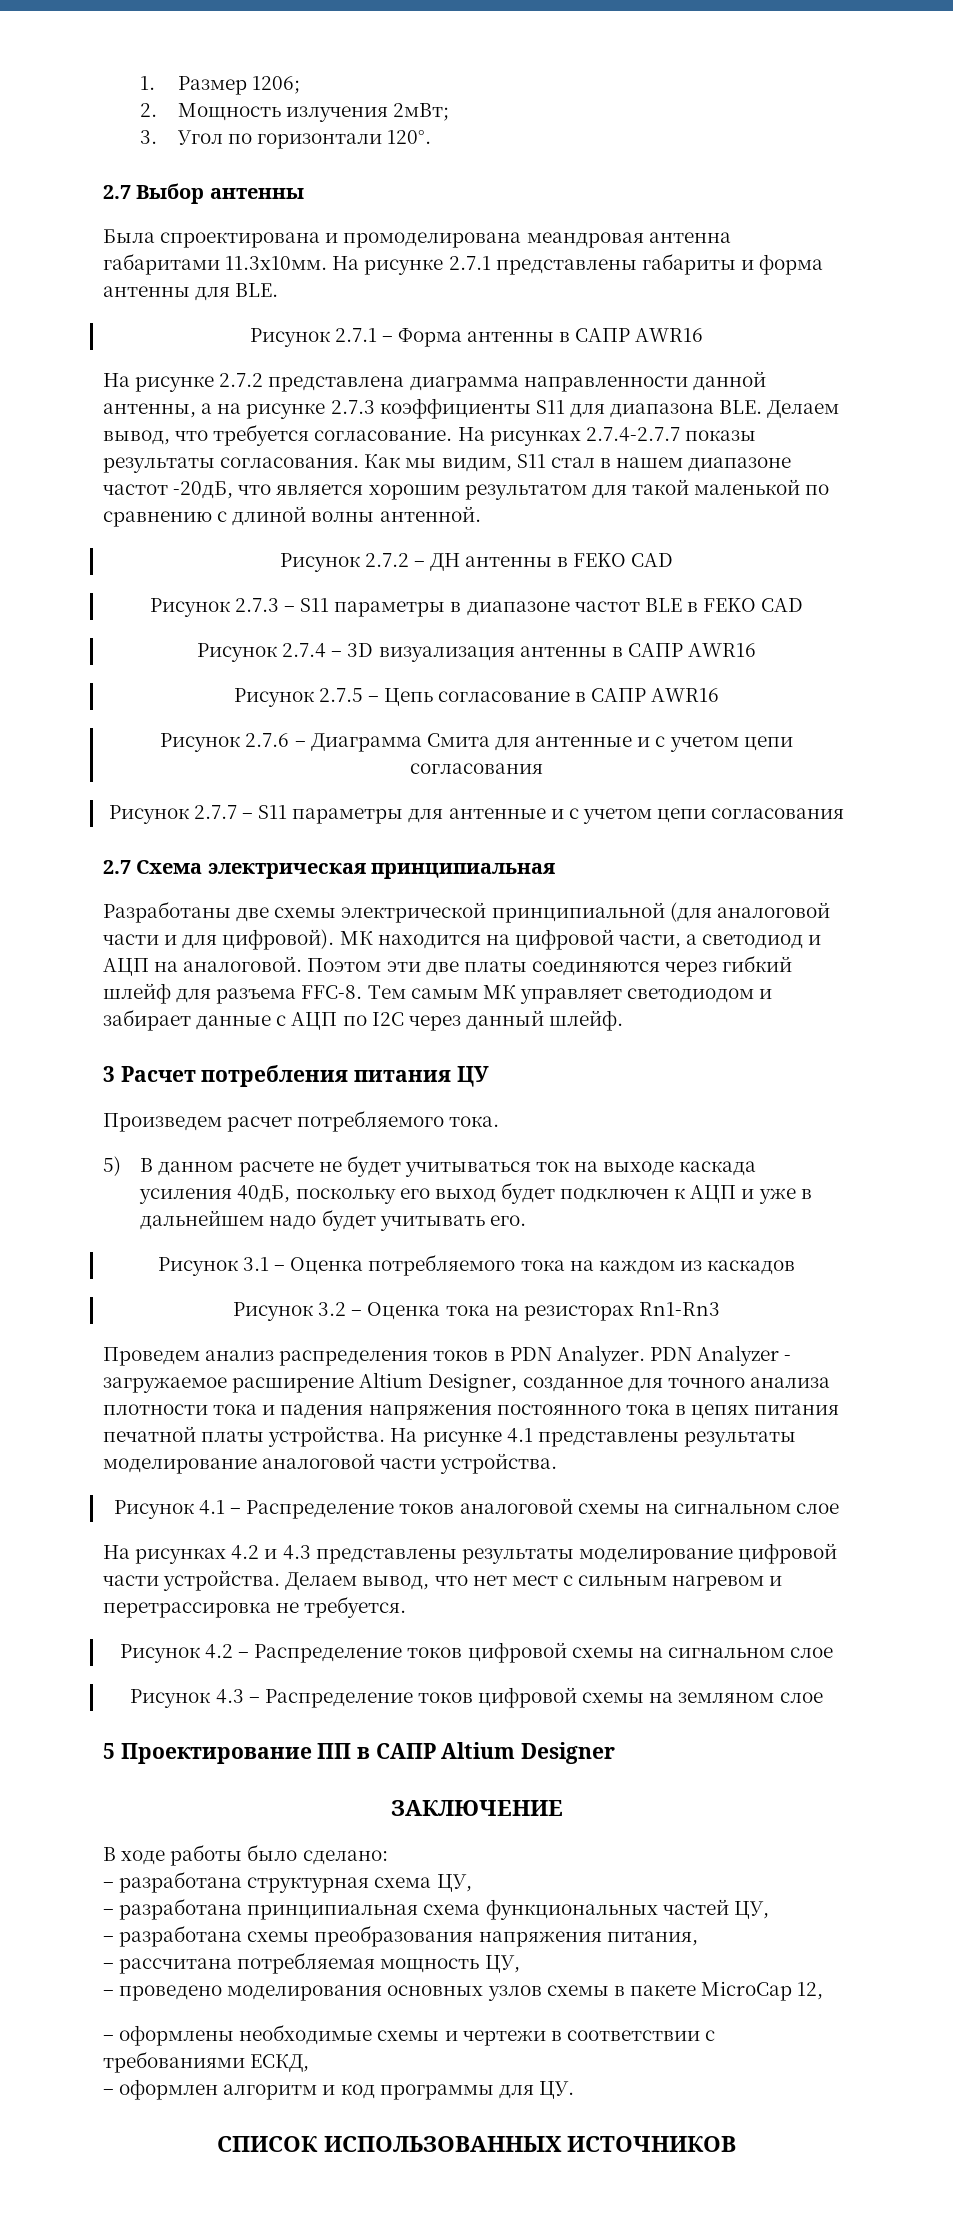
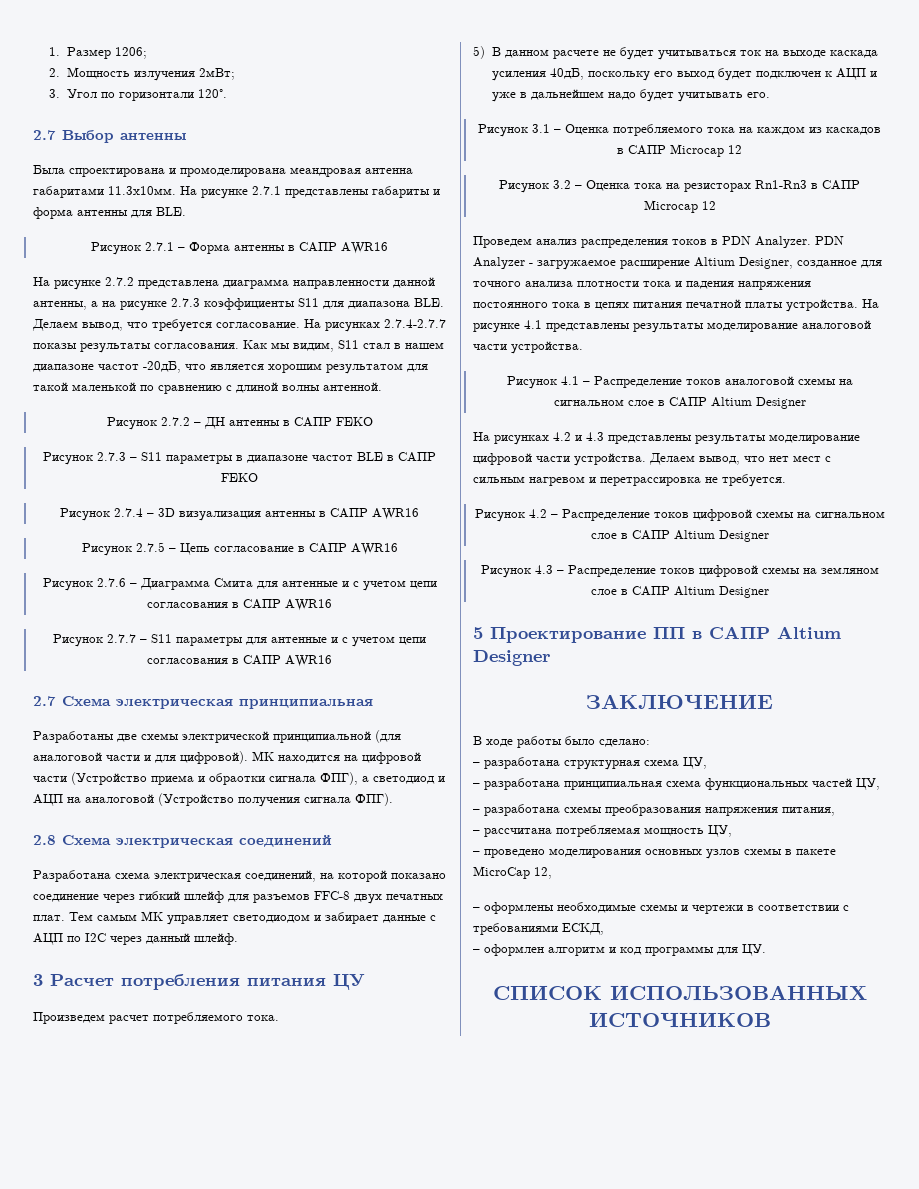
[573,553,674,567] FEKO CAD -> [293,417,373,427] САПР FEKO
[703,598,804,612] FEKO CAD -> [398,452,436,462] [221,473,258,482] САПР FEKO
(543, 768) none -> [232,599,332,611] в САПР AWR16
(845, 813) none -> [232,655,332,667] в САПР AWR16
[619,934,682,949] части, -> [33,772,358,785] части (Устройство приема и обраотки сигнала ФПГ),
[183,955,793,977] [103,983,363,1004] аналоговой. Поэтом эти две платы соединяются через гибкий шлейф для разъема FFC-8. -> [85,793,393,807] [33,835,332,848] [33,870,446,882] [33,891,443,904] [33,915,65,921] аналоговой (Устройство получения сигнала ФПГ). // 2.8 Схема электрическая соединений // Разработана схема электрическая соединений, на которой показано соединение через гибкий шлейф для разъемов FFC-8 двух печатных плат.
(796, 1267) none -> [617,144,742,157] в САПР Microcap 12
(720, 1309) none -> [811,180,860,190] [643,200,716,213] в САПР Microcap 12
(840, 1508) none -> [657,397,806,409] в САПР Altium Designer
(834, 1652) none -> [620,530,769,542] в САПР Altium Designer
(823, 1697) none -> [620,586,769,598] в САПР Altium Designer

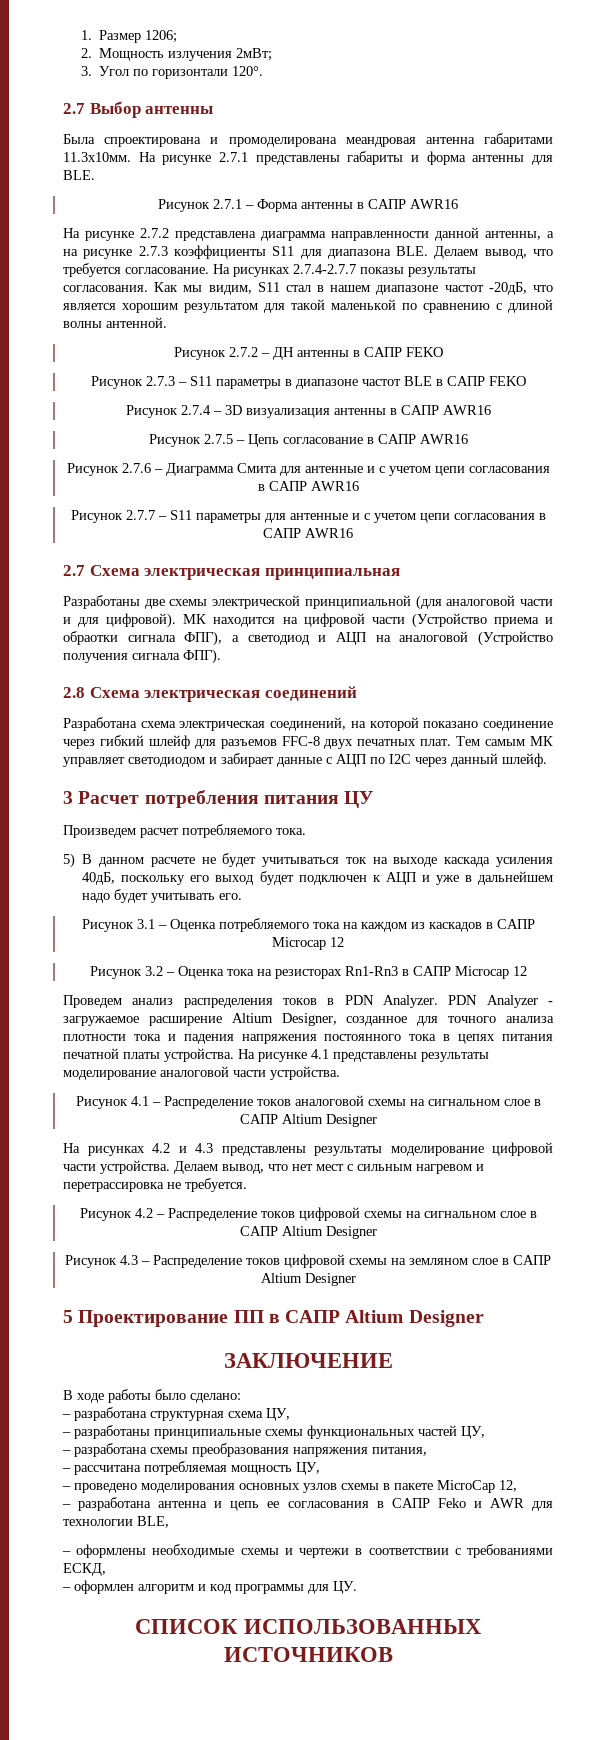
[484,778,701,790] разработана принципиальная схема -> [74,1425,303,1439] разработаны принципиальные схемы
(552, 873) none -> [62,1497,553,1511] [63,1516,169,1528] // – разработана антенна и цепь ее согласования в САПР Feko и AWR для технологии BLE,

